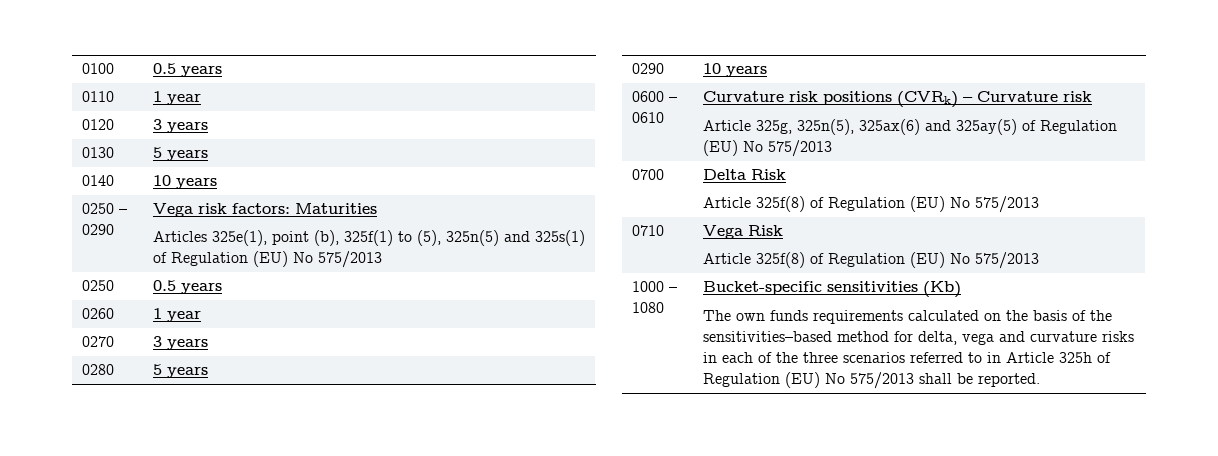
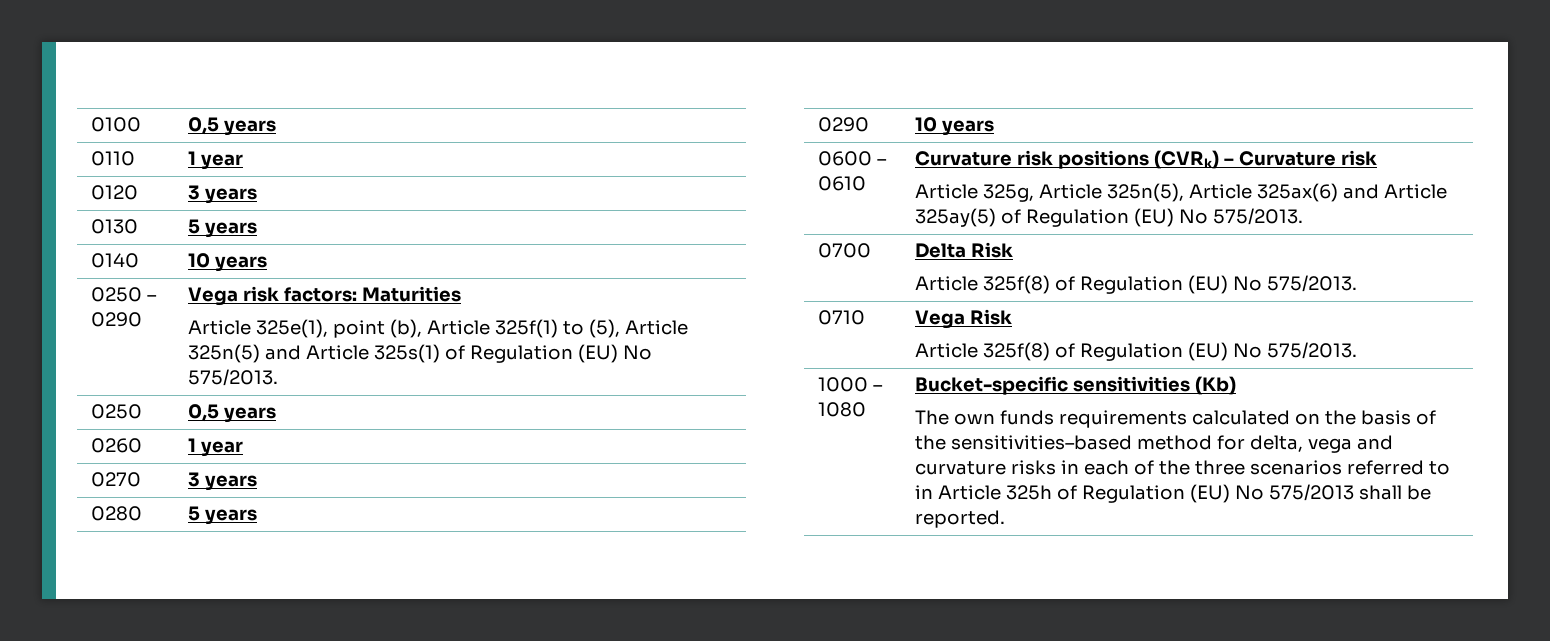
[152,63,176,74] 0.5 -> [188,117,220,135] 0,5
[152,231,207,242] Articles -> [188,320,252,335] Article
(339, 238) none -> [427,320,491,335] Article
(441, 238) none -> [625,320,689,335] Article
(530, 236) none -> [306,345,370,360] Article
[317,251,382,268] 575/2013 -> [188,369,279,386] 575/2013.
[152,280,176,291] 0.5 -> [188,404,220,422] 0,5
[796,119,854,135] 325n(5), -> [1039,183,1253,202] Article 325n(5), Article
(951, 125) none -> [1384,184,1448,199] Article
[767,140,832,157] 575/2013 -> [1213,208,1304,225] 575/2013.
[974,196,1039,213] 575/2013 -> [1267,275,1358,292] 575/2013.
[974,252,1039,269] 575/2013 -> [1267,342,1358,359] 575/2013.

